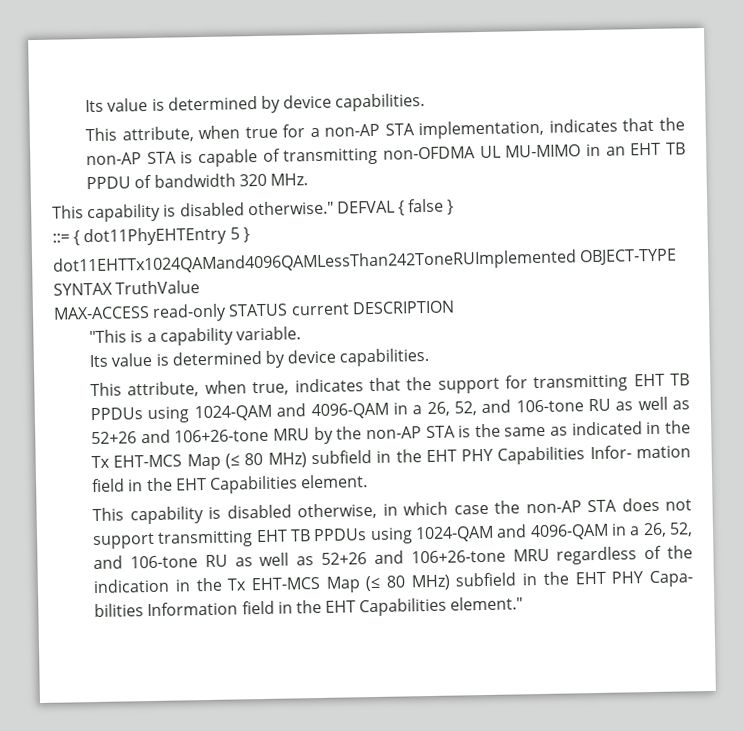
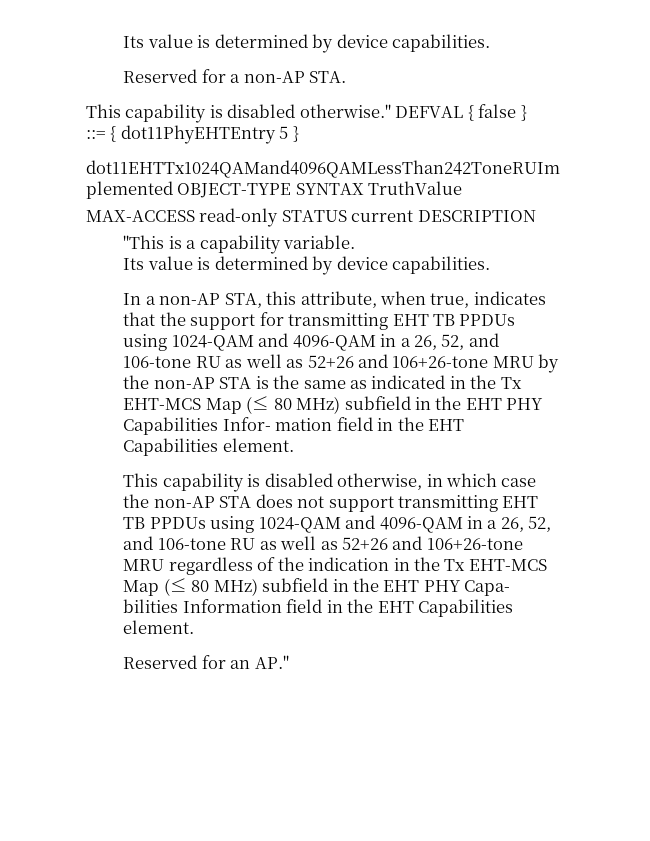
[85,93,426,113] [85,117,685,143] [86,142,686,168] [86,173,308,190] Its value is determined by device capabilities. // This attribute, when true for a non-AP STA implementation, indicates that the non-AP STA is capable of transmitting non-OFDMA UL MU-MIMO in an EHT TB PPDU of bandwidth 320 MHz. -> [123,34,490,53] [123,69,347,83] Its value is determined by device capabilities. // Reserved for a non-AP STA.
[90,382,123,397] This -> [123,291,297,308] In a non-AP STA, this
[450,596,524,611] element." -> [123,620,195,634] [123,655,289,669] element. // Reserved for an AP."

